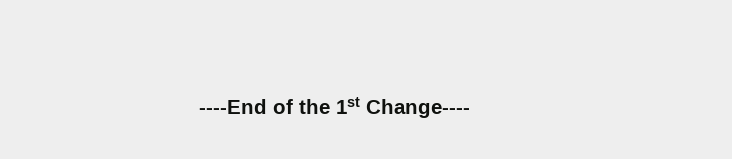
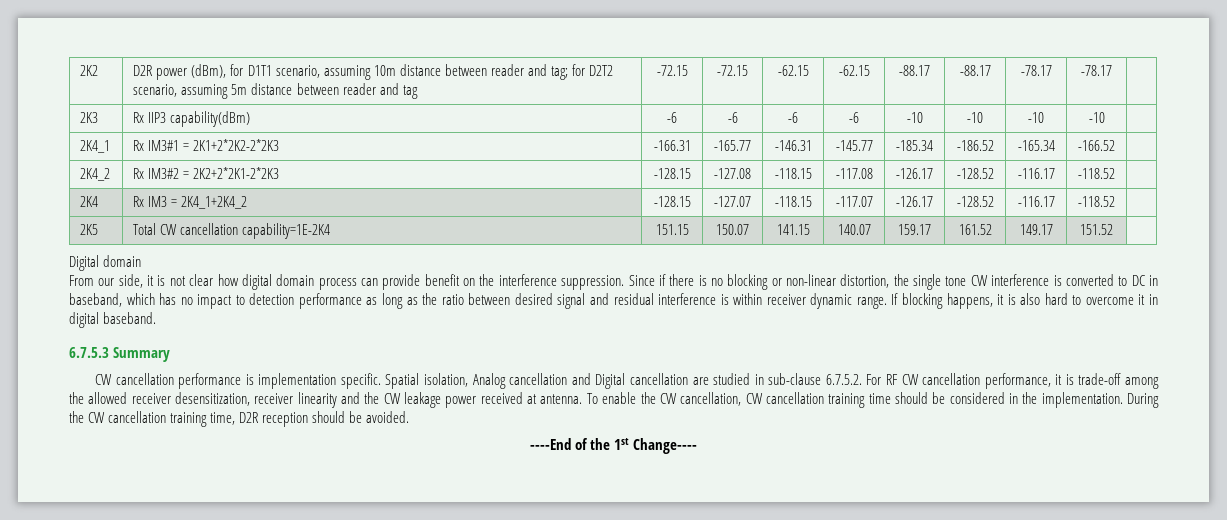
(198, 106) none -> [80,65,99,76] [133,64,614,80] [133,83,418,99] [656,65,688,76] [717,65,748,76] [777,65,809,76] [838,65,870,76] [899,65,930,76] [959,65,991,76] [1020,65,1052,76] [1081,65,1112,76] [80,112,99,123] [133,111,251,127] [667,112,677,123] [727,112,738,123] [788,112,798,123] [849,112,859,123] [906,112,923,123] [967,112,983,123] [1028,112,1044,123] [1088,112,1105,123] [80,140,111,153] [133,139,280,151] [653,140,691,151] [714,140,751,151] [774,140,812,151] [835,140,873,151] [896,140,933,151] [956,140,994,151] [1017,140,1055,151] [1078,140,1115,151] [80,168,111,181] [133,167,280,179] [653,168,691,179] [714,168,751,179] [774,168,812,179] [835,168,873,179] [896,168,933,179] [956,168,994,179] [1017,168,1055,179] [1078,168,1115,179] [80,196,99,207] [133,196,248,209] [653,196,691,207] [714,196,751,207] [774,196,812,207] [835,196,873,207] [896,196,933,207] [956,196,994,207] [1017,196,1055,207] [1078,196,1115,207] [80,224,99,235] [133,223,331,239] [655,224,689,235] [716,224,749,235] [776,224,810,235] [837,224,871,235] [898,224,931,235] [958,224,992,235] [1019,224,1053,235] [1080,224,1113,235] [69,255,142,271] [69,274,1158,290] [69,293,1158,309] [69,312,157,328] [69,347,171,362] [95,373,1159,389] [69,392,1159,408] [69,411,410,427] 2K2 | D2R power (dBm), for D1T1 scenario, assuming 10m distance between reader and tag; for D2T2 scenario, assuming 5m distance between reader and tag | -72.15 | -72.15 | -62.15 | -62.15 | -88.17 | -88.17 | -78.17 | -78.17 | // 2K3 | Rx IIP3 capability(dBm) | -6 | -6 | -6 | -6 | -10 | -10 | -10 | -10 | // 2K4_1 | Rx IM3#1 = 2K1+2*2K2-2*2K3 | -166.31 | -165.77 | -146.31 | -145.77 | -185.34 | -186.52 | -165.34 | -166.52 | // 2K4_2 | Rx IM3#2 = 2K2+2*2K1-2*2K3 | -128.15 | -127.08 | -118.15 | -117.08 | -126.17 | -128.52 | -116.17 | -118.52 | // 2K4 | Rx IM3 = 2K4_1+2K4_2 | -128.15 | -127.07 | -118.15 | -117.07 | -126.17 | -128.52 | -116.17 | -118.52 | // 2K5 | Total CW cancellation capability=1E-2K4 | 151.15 | 150.07 | 141.15 | 140.07 | 159.17 | 161.52 | 149.17 | 151.52 | // Digital domain // From our side, it is not clear how digital domain process can provide benefit on the interference suppression. Since if there is no blocking or non-linear distortion, the single tone CW interference is converted to DC in baseband, which has no impact to detection performance as long as the ratio between desired signal and residual interference is within receiver dynamic range. If blocking happens, it is also hard to overcome it in digital baseband. // 6.7.5.3 Summary // CW cancellation performance is implementation specific. Spatial isolation, Analog cancellation and Digital cancellation are studied in sub-clause 6.7.5.2. For RF CW cancellation performance, it is trade-off among the allowed receiver desensitization, receiver linearity and the CW leakage power received at antenna. To enable the CW cancellation, CW cancellation training time should be considered in the implementation. During the CW cancellation training time, D2R reception should be avoided. //

